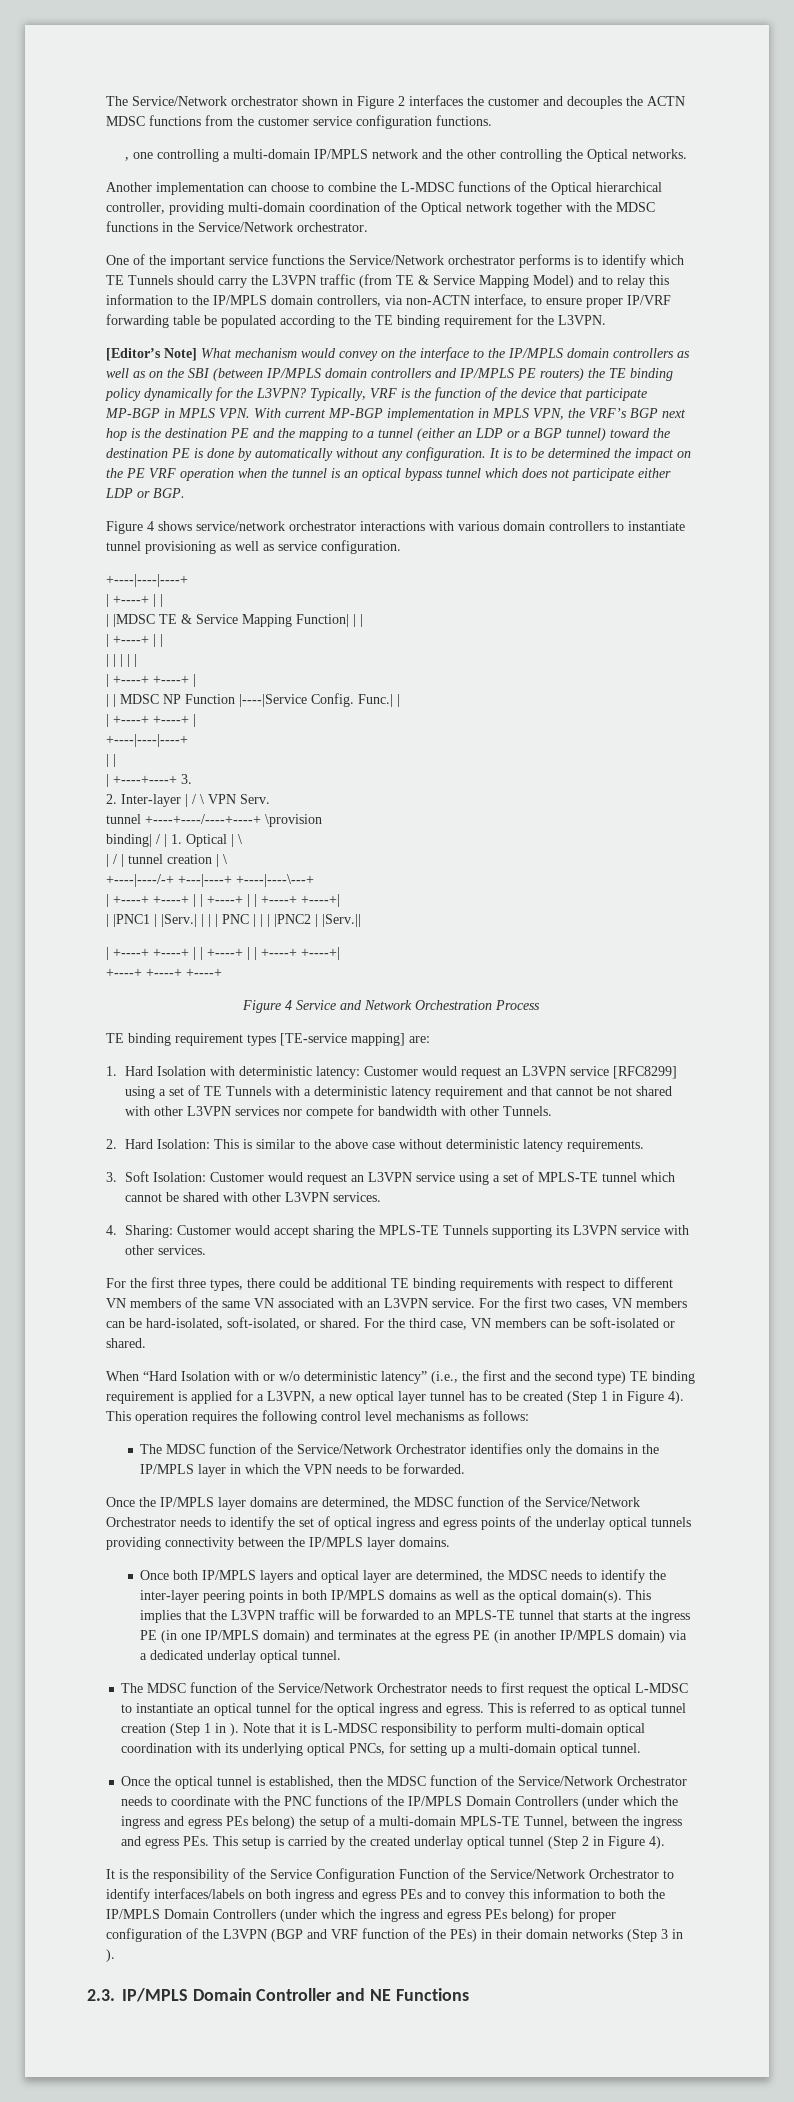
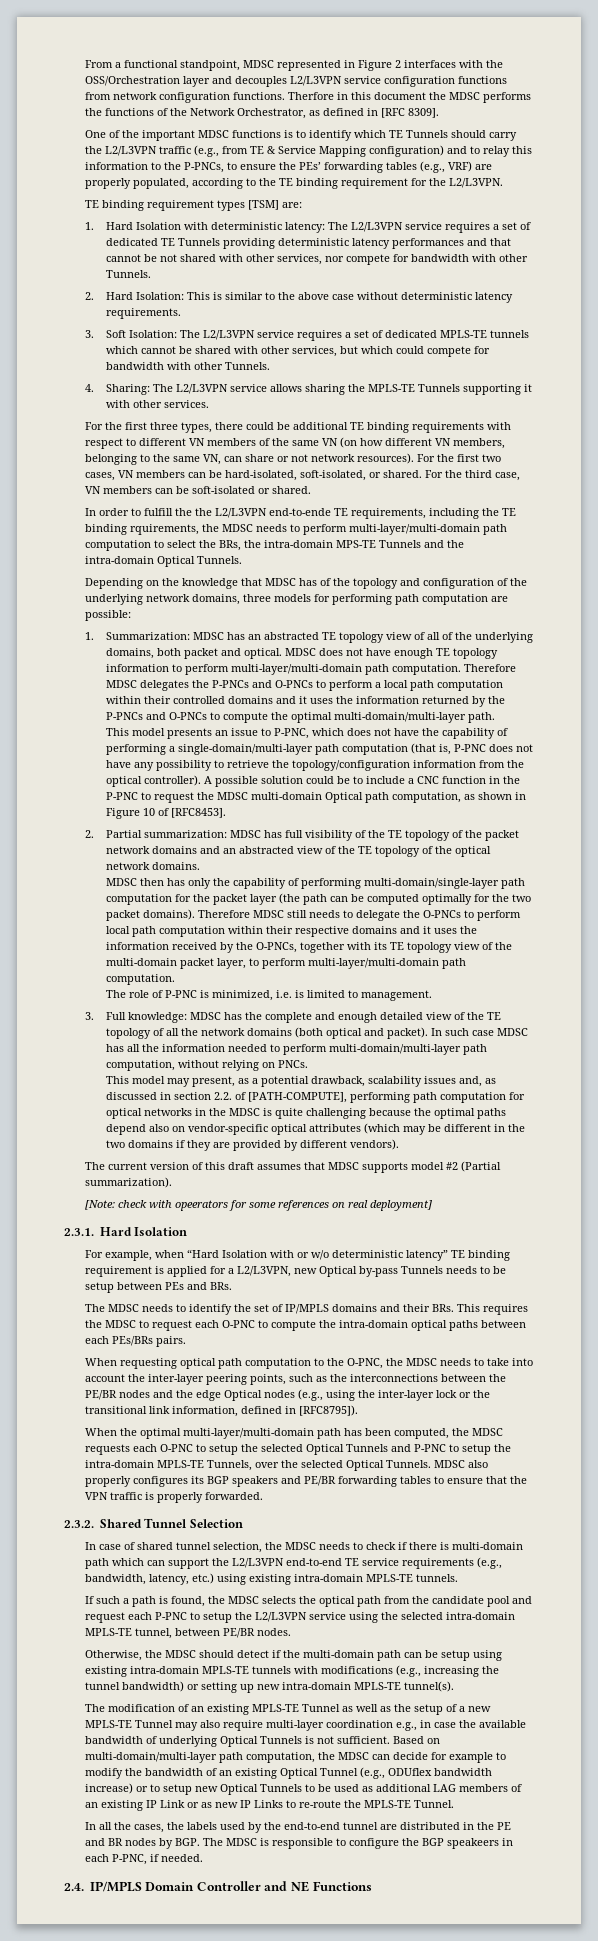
[105,95,685,109] [105,115,492,129] [124,149,687,162] [105,181,662,195] [105,201,655,215] [105,221,368,232] [105,254,570,268] The Service/Network orchestrator shown in Figure 2 interfaces the customer and decouples the ACTN MDSC functions from the customer service configuration functions. // , one controlling a multi-domain IP/MPLS network and the other controlling the Optical networks. // Another implementation can choose to combine the L-MDSC functions of the Optical hierarchical controller, providing multi-domain coordination of the Optical network together with the MDSC functions in the Service/Network orchestrator. // One of the important service functions the Service/Network orchestrator performs -> [85,60,504,71] [85,76,508,87] [85,92,532,103] [85,108,440,119] [85,130,282,141] From a functional standpoint, MDSC represented in Figure 2 interfaces with the OSS/Orchestration layer and decouples L2/L3VPN service configuration functions from network configuration functions. Therfore in this document the MDSC performs the functions of the Network Orchestrator, as defined in [RFC 8309]. // One of the important MDSC functions
[271,274,574,288] L3VPN traffic (from TE & Service Mapping Model) -> [105,145,445,157] L2/L3VPN traffic (e.g., from TE & Service Mapping configuration)
[212,294,671,308] [105,314,276,328] IP/MPLS domain controllers, via non-ACTN interface, to ensure proper IP/VRF forwarding table be populated -> [184,161,493,173] [85,178,190,189] P-PNCs, to ensure the PEs’ forwarding tables (e.g., VRF) are properly populated,
[557,315,606,325] [105,347,690,361] [105,368,673,381] [104,387,647,401] [104,408,686,421] [105,428,670,441] [105,447,691,461] [105,468,671,481] [104,488,185,498] [105,521,685,534] [105,540,401,554] [105,574,188,587] [105,594,163,607] [105,614,363,627] [105,634,163,647] [105,654,137,667] [105,674,196,687] [105,693,400,707] [105,714,196,727] [105,734,188,747] [105,754,116,767] [105,774,192,787] [105,794,270,807] [105,814,322,827] [105,834,242,847] [105,854,227,867] [105,874,314,887] [105,894,340,907] [105,914,361,927] [105,947,340,960] [105,968,222,977] [242,1000,540,1013] L3VPN. // [Editor’s Note] What mechanism would convey on the interface to the IP/MPLS domain controllers as well as on the SBI (between IP/MPLS domain controllers and IP/MPLS PE routers) the TE binding policy dynamically for the L3VPN? Typically, VRF is the function of the device that participate MP-BGP in MPLS VPN. With current MP-BGP implementation in MPLS VPN, the VRF’s BGP next hop is the destination PE and the mapping to a tunnel (either an LDP or a BGP tunnel) toward the destination PE is done by automatically without any configuration. It is to be determined the impact on the PE VRF operation when the tunnel is an optical bypass tunnel which does not participate either LDP or BGP. // Figure 4 shows service/network orchestrator interactions with various domain controllers to instantiate tunnel provisioning as well as service configuration. // +----|----|----+ // | +----+ | | // | |MDSC TE & Service Mapping Function| | | // | +----+ | | // | | | | | // | +----+ +----+ | // | | MDSC NP Function |----|Service Config. Func.| | // | +----+ +----+ | // +----|----|----+ // | | // | +----+----+ 3. // 2. Inter-layer | / \ VPN Serv. // tunnel +----+----/----+----+ \provision // binding| / | 1. Optical | \ // | / | tunnel creation | \ // +----|----/-+ +---|----+ +----|----\---+ // | +----+ +----+ | | +----+ | | +----+ +----+| // | |PNC1 | |Serv.| | | | PNC | | | |PNC2 | |Serv.|| // | +----+ +----+ | | +----+ | | +----+ +----+| // +----+ +----+ +----+ // Figure 4 Service and Network Orchestration Process -> [449,178,504,188] L2/L3VPN.
[279,1033,405,1046] [TE-service mapping] -> [248,200,280,210] [TSM]
[363,1066,677,1079] [124,1085,503,1099] Customer would request an L3VPN service [RFC8299] using a set of TE Tunnels with a deterministic latency requirement -> [328,222,532,233] [106,238,465,249] The L2/L3VPN service requires a set of dedicated TE Tunnels providing deterministic latency performances
[186,1106,279,1116] L3VPN services -> [277,254,323,265] services,
[209,1171,637,1185] Customer would request an L3VPN service using a set of MPLS-TE tunnel -> [180,330,530,341] The L2/L3VPN service requires a set of dedicated MPLS-TE tunnels
[284,1192,381,1202] [105,1225,309,1238] L3VPN services. // 4. Sharing: Customer would accept -> [292,346,491,357] [106,362,271,370] [85,384,303,395] services, but which could compete for bandwidth with other Tunnels. // 4. Sharing: The L2/L3VPN service allows
[555,1225,660,1235] its L3VPN service -> [524,384,533,392] it
[277,1298,475,1308] associated with an L3VPN service. -> [340,437,506,449] [85,453,415,465] (on how different VN members, belonging to the same VN, can share or not network resources).
[105,1371,139,1381] When -> [85,508,517,519] [85,524,508,535] [85,540,465,551] [85,556,243,567] [85,578,528,589] [85,594,509,605] [85,610,132,621] [85,632,534,643] [106,648,499,659] [106,664,517,675] [106,680,504,691] [106,696,506,707] [106,712,496,723] [106,728,509,739] [106,743,534,755] [106,760,525,771] [106,775,521,787] [106,792,527,803] [106,808,227,819] [85,830,520,841] [106,846,492,857] [106,862,201,870] [106,878,526,889] [106,893,532,905] [106,909,522,921] [106,926,478,937] [106,942,513,953] [106,958,467,969] [106,974,176,985] [106,990,433,1001] [85,1012,502,1023] [106,1027,529,1039] [106,1044,488,1055] [106,1060,309,1071] [106,1076,497,1087] [106,1092,526,1103] [106,1108,507,1119] [106,1123,526,1135] [106,1139,400,1151] [85,1161,502,1173] [85,1177,173,1188] [85,1200,433,1211] [64,1227,188,1236] [85,1250,185,1261] In order to fulfill the the L2/L3VPN end-to-ende TE requirements, including the TE binding rquirements, the MDSC needs to perform multi-layer/multi-domain path computation to select the BRs, the intra-domain MPS-TE Tunnels and the intra-domain Optical Tunnels. // Depending on the knowledge that MDSC has of the topology and configuration of the underlying network domains, three models for performing path computation are possible: // 1. Summarization: MDSC has an abstracted TE topology view of all of the underlying domains, both packet and optical. MDSC does not have enough TE topology information to perform multi-layer/multi-domain path computation. Therefore MDSC delegates the P-PNCs and O-PNCs to perform a local path computation within their controlled domains and it uses the information returned by the P-PNCs and O-PNCs to compute the optimal multi-domain/multi-layer path. // This model presents an issue to P-PNC, which does not have the capability of performing a single-domain/multi-layer path computation (that is, P-PNC does not have any possibility to retrieve the topology/configuration information from the optical controller). A possible solution could be to include a CNC function in the P-PNC to request the MDSC multi-domain Optical path computation, as shown in Figure 10 of [RFC8453]. // 2. Partial summarization: MDSC has full visibility of the TE topology of the packet network domains and an abstracted view of the TE topology of the optical network domains. // MDSC then has only the capability of performing multi-domain/single-layer path computation for the packet layer (the path can be computed optimally for the two packet domains). Therefore MDSC still needs to delegate the O-PNCs to perform local path computation within their respective domains and it uses the information received by the O-PNCs, together with its TE topology view of the multi-domain packet layer, to perform multi-layer/multi-domain path computation. // The role of P-PNC is minimized, i.e. is limited to management. // 3. Full knowledge: MDSC has the complete and enough detailed view of the TE topology of all the network domains (both optical and packet). In such case MDSC has all the information needed to perform multi-domain/multi-layer path computation, without relying on PNCs. // This model may present, as a potential drawback, scalability issues and, as discussed in section 2.2. of [PATH-COMPUTE], performing path computation for optical networks in the MDSC is quite challenging because the optimal paths depend also on vendor-specific optical attributes (which may be different in the two domains if they are provided by different vendors). // The current version of this draft assumes that MDSC supports model #2 (Partial summarization). // [Note: check with opeerators for some references on real deployment] // 2.3.1. Hard Isolation // For example, when
[430,1370,626,1384] (i.e., the first and the second type) -> (449, 1255) none
[266,1391,684,1404] [105,1410,529,1424] [140,1443,660,1457] [140,1463,466,1477] [105,1496,640,1510] [105,1517,176,1527] L3VPN, a new optical layer tunnel has to be created (Step 1 in Figure 4). This operation requires the following control level mechanisms as follows: // The MDSC function of the Service/Network Orchestrator identifies only the domains in the IP/MPLS layer in which the VPN needs to be forwarded. // Once the IP/MPLS layer domains are determined, the MDSC function of the Service/Network Orchestrator -> [237,1266,507,1277] [85,1282,233,1293] [85,1304,140,1312] L2/L3VPN, new Optical by-pass Tunnels needs to be setup between PEs and BRs. // The MDSC
[333,1516,691,1530] [105,1537,450,1550] [140,1569,667,1583] [140,1590,652,1603] [140,1609,691,1623] [140,1630,688,1643] [140,1650,342,1663] [121,1682,689,1696] [121,1702,687,1716] [121,1722,646,1736] [121,1742,642,1756] [121,1775,688,1789] [121,1795,679,1809] [121,1815,683,1829] [121,1836,666,1849] [105,1868,674,1882] [105,1888,665,1902] [105,1908,616,1922] [105,1928,683,1942] [105,1949,115,1962] [87,1989,115,2001] optical ingress and egress points of the underlay optical tunnels providing connectivity between the IP/MPLS layer domains. // Once both IP/MPLS layers and optical layer are determined, the MDSC needs to identify the inter-layer peering points in both IP/MPLS domains as well as the optical domain(s). This implies that the L3VPN traffic will be forwarded to an MPLS-TE tunnel that starts at the ingress PE (in one IP/MPLS domain) and terminates at the egress PE (in another IP/MPLS domain) via a dedicated underlay optical tunnel. // The MDSC function of the Service/Network Orchestrator needs to first request the optical L-MDSC to instantiate an optical tunnel for the optical ingress and egress. This is referred to as optical tunnel creation (Step 1 in ). Note that it is L-MDSC responsibility to perform multi-domain optical coordination with its underlying optical PNCs, for setting up a multi-domain optical tunnel. // Once the optical tunnel is established, then the MDSC function of the Service/Network Orchestrator needs to coordinate with the PNC functions of the IP/MPLS Domain Controllers (under which the ingress and egress PEs belong) the setup of a multi-domain MPLS-TE Tunnel, between the ingress and egress PEs. This setup is carried by the created underlay optical tunnel (Step 2 in Figure 4). // It is the responsibility of the Service Configuration Function of the Service/Network Orchestrator to identify interfaces/labels on both ingress and egress PEs and to convey this information to both the IP/MPLS Domain Controllers (under which the ingress and egress PEs belong) for proper configuration of the L3VPN (BGP and VRF function of the PEs) in their domain networks (Step 3 in ). // 2.3. -> [285,1304,529,1315] [85,1320,527,1331] [85,1336,187,1347] [85,1358,534,1369] [85,1374,507,1385] [85,1389,491,1401] [85,1405,359,1417] [85,1428,504,1439] [85,1444,512,1455] [85,1460,489,1471] [85,1476,528,1487] [85,1492,264,1503] [64,1518,243,1528] [85,1542,524,1553] [85,1557,503,1569] [85,1573,459,1585] [85,1596,533,1607] [85,1612,516,1623] [85,1628,292,1639] [85,1650,503,1661] [85,1665,500,1677] [85,1681,455,1693] [85,1704,492,1715] [85,1720,527,1731] [85,1736,441,1747] [85,1752,507,1763] [85,1767,493,1779] [85,1783,523,1795] [85,1800,455,1811] [85,1822,512,1833] [85,1838,514,1849] [85,1854,204,1865] [64,1883,84,1891] IP/MPLS domains and their BRs. This requires the MDSC to request each O-PNC to compute the intra-domain optical paths between each PEs/BRs pairs. // When requesting optical path computation to the O-PNC, the MDSC needs to take into account the inter-layer peering points, such as the interconnections between the PE/BR nodes and the edge Optical nodes (e.g., using the inter-layer lock or the transitional link information, defined in [RFC8795]). // When the optimal multi-layer/multi-domain path has been computed, the MDSC requests each O-PNC to setup the selected Optical Tunnels and P-PNC to setup the intra-domain MPLS-TE Tunnels, over the selected Optical Tunnels. MDSC also properly configures its BGP speakers and PE/BR forwarding tables to ensure that the VPN traffic is properly forwarded. // 2.3.2. Shared Tunnel Selection // In case of shared tunnel selection, the MDSC needs to check if there is multi-domain path which can support the L2/L3VPN end-to-end TE service requirements (e.g., bandwidth, latency, etc.) using existing intra-domain MPLS-TE tunnels. // If such a path is found, the MDSC selects the optical path from the candidate pool and request each P-PNC to setup the L2/L3VPN service using the selected intra-domain MPLS-TE tunnel, between PE/BR nodes. // Otherwise, the MDSC should detect if the multi-domain path can be setup using existing intra-domain MPLS-TE tunnels with modifications (e.g., increasing the tunnel bandwidth) or setting up new intra-domain MPLS-TE tunnel(s). // The modification of an existing MPLS-TE Tunnel as well as the setup of a new MPLS-TE Tunnel may also require multi-layer coordination e.g., in case the available bandwidth of underlying Optical Tunnels is not sufficient. Based on multi-domain/multi-layer path computation, the MDSC can decide for example to modify the bandwidth of an existing Optical Tunnel (e.g., ODUflex bandwidth increase) or to setup new Optical Tunnels to be used as additional LAG members of an existing IP Link or as new IP Links to re-route the MPLS-TE Tunnel. // In all the cases, the labels used by the end-to-end tunnel are distributed in the PE and BR nodes by BGP. The MDSC is responsible to configure the BGP speakeers in each P-PNC, if needed. // 2.4.

